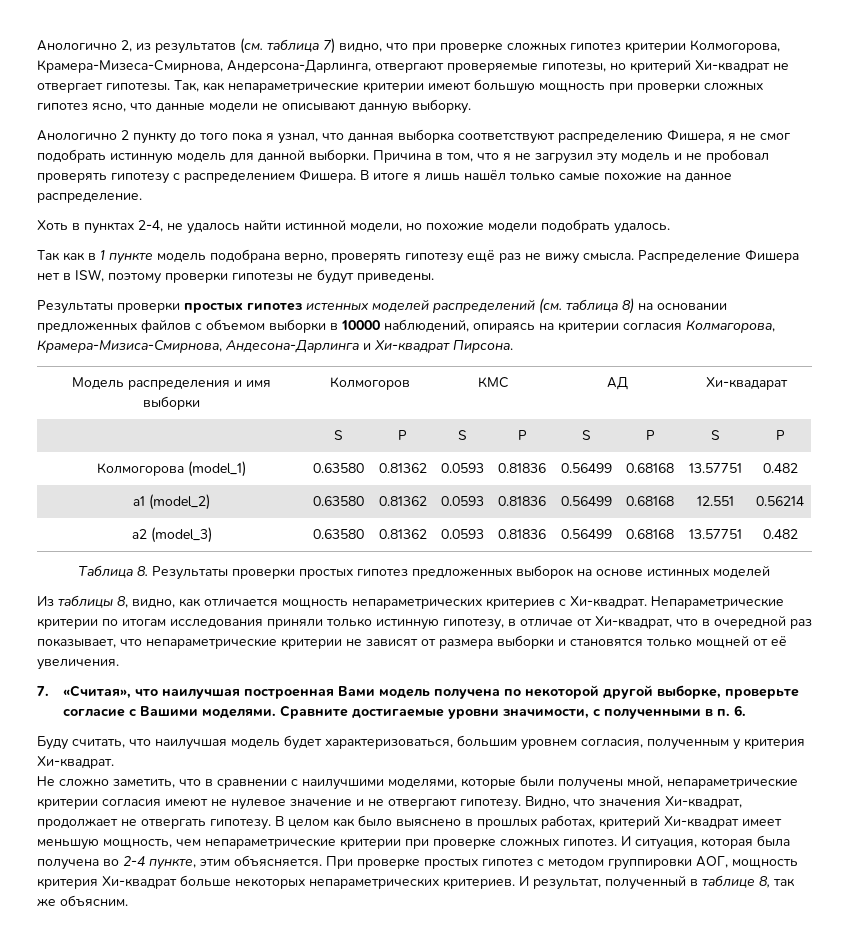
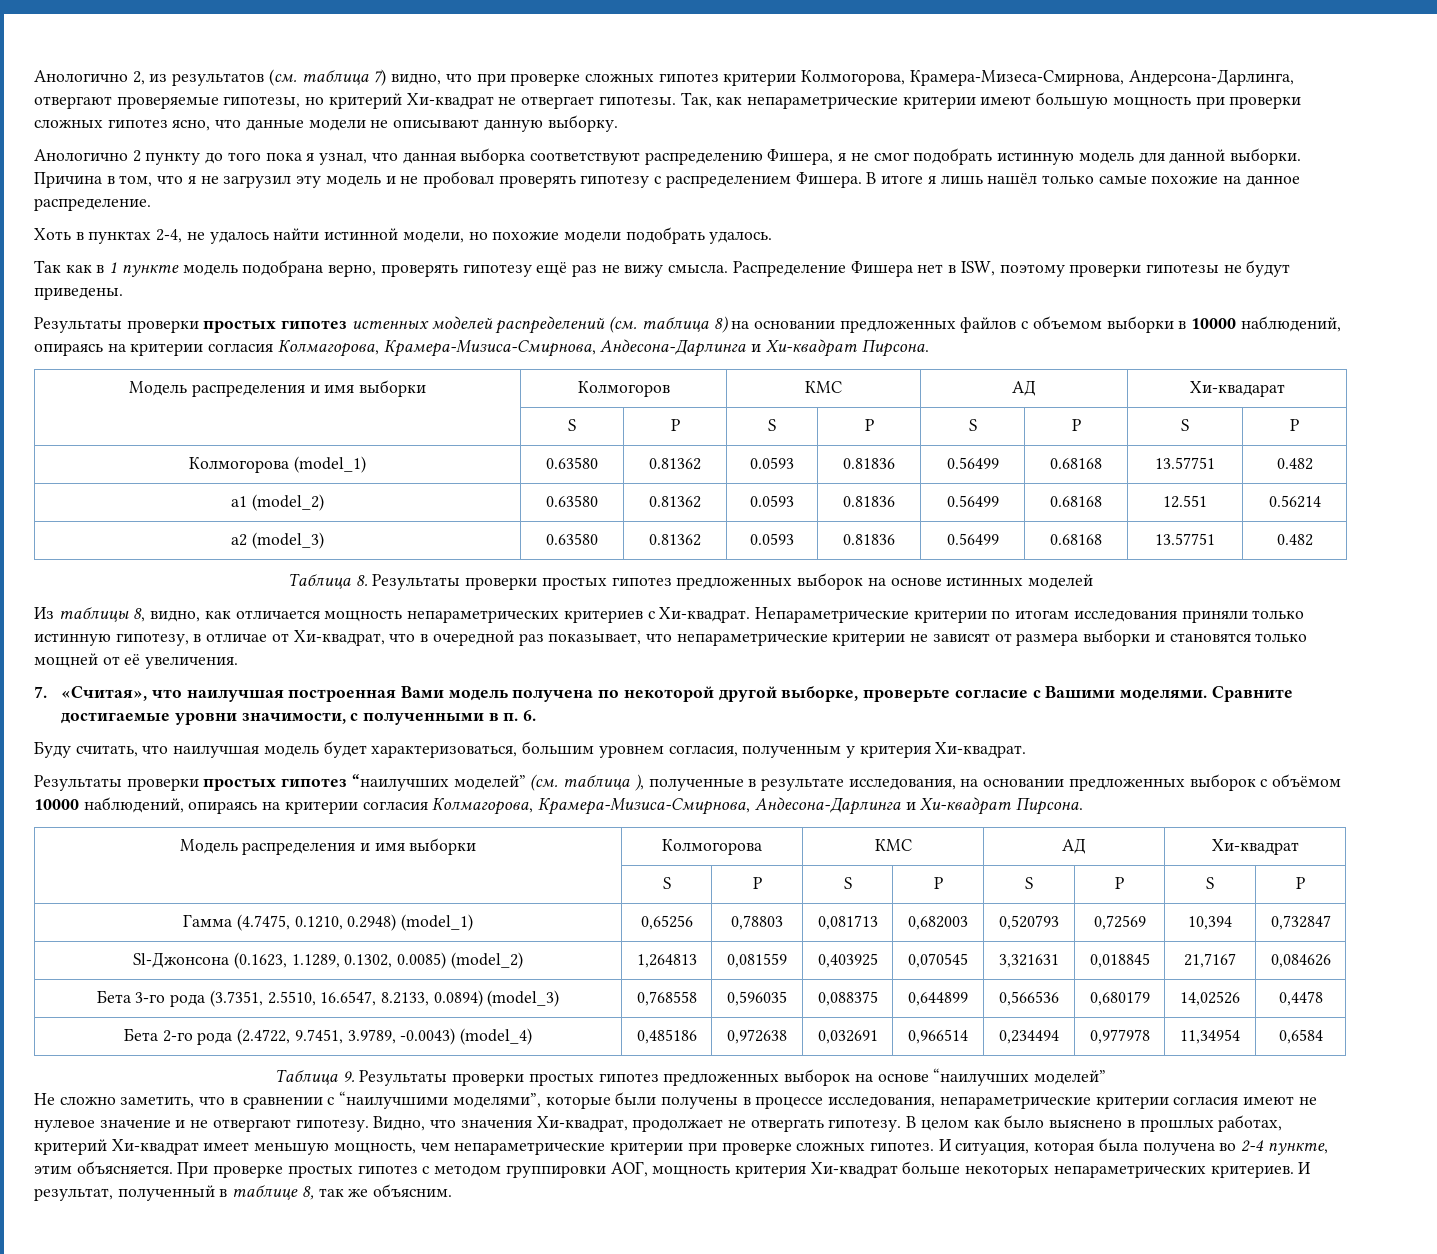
(114, 762) none -> [34,774,1342,791] [34,797,1083,815] [179,838,477,855] [662,839,762,855] [874,839,912,851] [1062,838,1086,854] [1211,839,1299,855] [662,877,671,889] [752,877,762,889] [843,877,852,889] [933,877,943,889] [1025,877,1033,889] [1115,877,1124,889] [1206,877,1214,889] [1296,877,1305,889] [183,914,473,931] [640,915,693,930] [731,915,783,930] [817,915,878,930] [908,916,968,930] [999,915,1059,930] [1093,915,1146,930] [1188,916,1232,930] [1270,915,1331,930] [133,952,523,969] [636,954,697,968] [727,953,787,968] [817,953,878,968] [908,953,968,968] [999,954,1059,968] [1089,953,1150,968] [1184,953,1236,968] [1270,954,1331,968] [96,990,560,1007] [636,991,697,1006] [727,991,787,1006] [817,991,878,1006] [908,992,968,1006] [999,991,1059,1006] [1089,991,1150,1006] [1180,991,1240,1006] [1278,991,1323,1006] [123,1028,533,1045] [636,1029,697,1044] [727,1029,787,1044] [817,1030,878,1044] [908,1029,968,1044] [999,1030,1059,1044] [1089,1029,1150,1044] [1180,1029,1240,1044] [1278,1029,1323,1044] [275,1068,1106,1086] // Результаты проверки простых гипотез “наилучших моделей” (см. таблица ), полученные в результате исследования, на основании предложенных выборок с объёмом 10000 наблюдений, опираясь на критерии согласия Колмагорова, Крамера-Мизиса-Смирнова, Андесона-Дарлинга и Хи-квадрат Пирсона. // Модель распределения и имя выборки | Колмогорова | КМС | АД | Хи-квадрат // | S | P | S | P | S | P | S | P // Гамма (4.7475, 0.1210, 0.2948) (model_1) | 0,65256 | 0,78803 | 0,081713 | 0,682003 | 0,520793 | 0,72569 | 10,394 | 0,732847 // Sl-Джонсона (0.1623, 1.1289, 0.1302, 0.0085) (model_2) | 1,264813 | 0,081559 | 0,403925 | 0,070545 | 3,321631 | 0,018845 | 21,7167 | 0,084626 // Бета 3-го рода (3.7351, 2.5510, 16.6547, 8.2133, 0.0894) (model_3) | 0,768558 | 0,596035 | 0,088375 | 0,644899 | 0,566536 | 0,680179 | 14,02526 | 0,4478 // Бета 2-го рода (2.4722, 9.7451, 3.9789, -0.0043) (model_4) | 0,485186 | 0,972638 | 0,032691 | 0,966514 | 0,234494 | 0,977978 | 11,34954 | 0,6584 // Таблица 9. Результаты проверки простых гипотез предложенных выборок на основе “наилучших моделей”
[302,779,457,790] наилучшими моделями, -> [339,1091,541,1109] “наилучшими моделями”,
[627,775,663,788] мной, -> [742,1096,936,1109] в процессе исследования,

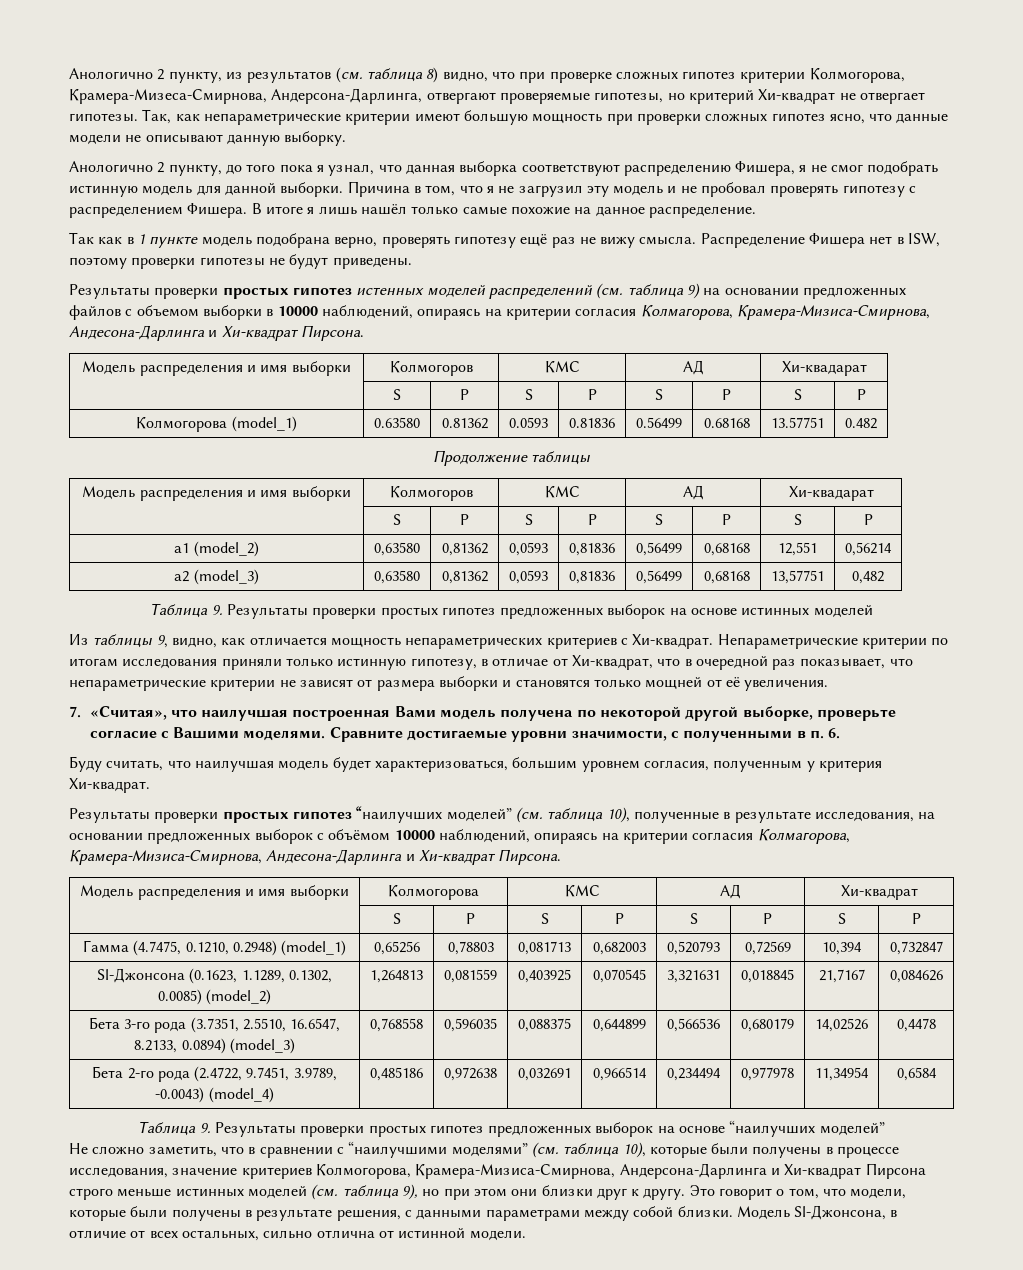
[34,70,145,85] Анологично 2, -> [69,68,222,83] Анологично 2 пункту,
[373,69,387,86] 7) -> [426,67,439,83] 8)
[145,152,201,165] пункту -> [168,164,222,176] пункту,
[34,227,773,244] // Хоть в пунктах 2-4, не удалось найти истинной модели, но похожие модели подобрать удалось. -> (756, 212) none
[713,316,728,333] 8) -> [686,283,700,299] 9)
[231,494,324,511] [546,495,598,507] [649,496,701,508] [750,495,794,507] [843,496,895,507] [946,495,999,507] [1050,496,1102,507] [1163,495,1207,508] [1268,495,1321,508] [231,532,324,549] [546,533,598,545] [649,534,701,546] [750,533,794,545] [843,534,895,545] [946,533,999,545] [1050,534,1102,545] [1155,533,1215,545] [1276,534,1313,546] [288,573,368,589] // a1 (model_2) | 0.63580 | 0.81362 | 0.0593 | 0.81836 | 0.56499 | 0.68168 | 12.551 | 0.56214 // a2 (model_3) | 0.63580 | 0.81362 | 0.0593 | 0.81836 | 0.56499 | 0.68168 | 13.57751 | 0.482 // Таблица 8. -> [432,450,591,466] [82,486,351,501] [389,486,473,501] [544,486,580,498] [682,485,704,500] [788,486,874,501] [393,514,401,525] [460,514,469,525] [524,514,533,525] [587,514,597,525] [655,514,663,525] [722,514,731,525] [793,514,802,525] [863,514,873,525] [174,541,259,557] [374,542,420,556] [441,543,488,556] [509,542,548,556] [569,543,615,556] [636,542,682,556] [703,543,750,556] [778,542,817,556] [845,542,892,556] [174,569,259,585] [374,570,420,584] [441,571,488,584] [509,570,548,584] [569,571,615,584] [636,570,682,584] [703,571,750,584] [771,570,824,584] [852,571,884,584] [150,603,223,618] // Продолжение таблицы // Модель распределения и имя выборки | Колмогоров | КМС | АД | Хи-квадарат // | S | P | S | P | S | P | S | P // a1 (model_2) | 0,63580 | 0,81362 | 0,0593 | 0,81836 | 0,56499 | 0,68168 | 12,551 | 0,56214 // a2 (model_3) | 0,63580 | 0,81362 | 0,0593 | 0,81836 | 0,56499 | 0,68168 | 13,57751 | 0,482 // Таблица 9.
[133,608,146,622] 8, -> [156,635,168,648] 9,
[634,774,644,791] ), -> [606,807,630,823] 10),
[452,1093,541,1108] моделями”, -> [451,1142,646,1158] моделями” (см. таблица 10),
[939,1096,1317,1109] [34,1115,1283,1132] [34,1138,1328,1155] [34,1161,1312,1178] [34,1184,453,1201] непараметрические критерии согласия имеют не нулевое значение и не отвергают гипотезу. Видно, что значения Хи-квадрат, продолжает не отвергать гипотезу. В целом как было выяснено в прошлых работах, критерий Хи-квадрат имеет меньшую мощность, чем непараметрические критерии при проверке сложных гипотез. И ситуация, которая была получена во 2-4 пункте, этим объясняется. При проверке простых гипотез с методом группировки АОГ, мощность критерия Хи-квадрат больше некоторых непараметрических критериев. И результат, полученный в таблице 8, так же объясним. -> [172,1163,926,1179] [69,1184,907,1200] [69,1205,898,1221] [69,1228,526,1241] значение критериев Колмогорова, Крамера-Мизиса-Смирнова, Андерсона-Дарлинга и Хи-квадрат Пирсона строго меньше истинных моделей (см. таблица 9), но при этом они близки друг к другу. Это говорит о том, что модели, которые были получены в результате решения, с данными параметрами между собой близки. Модель Sl-Джонсона, в отличие от всех остальных, сильно отлична от истинной модели.

